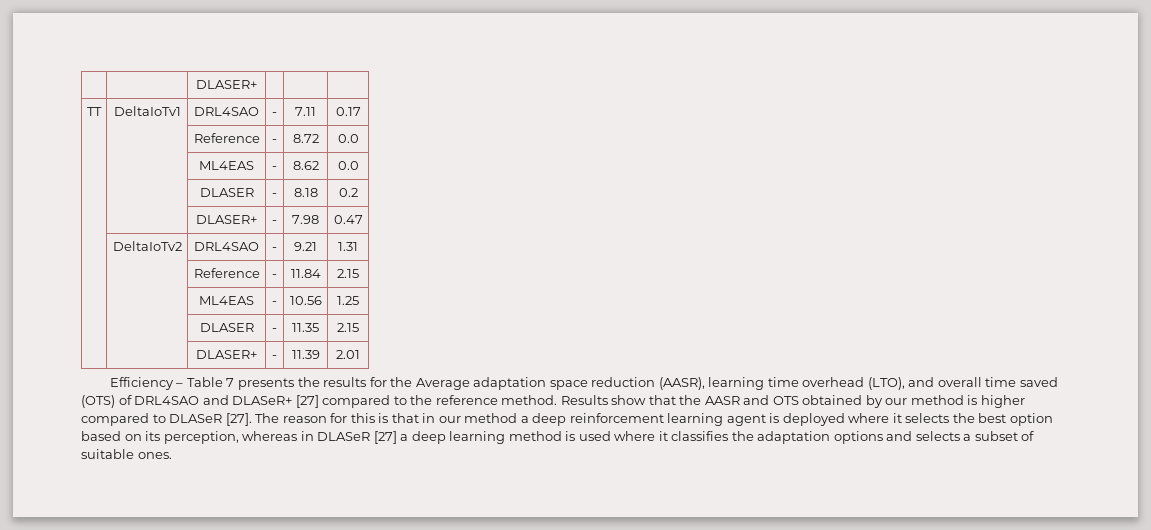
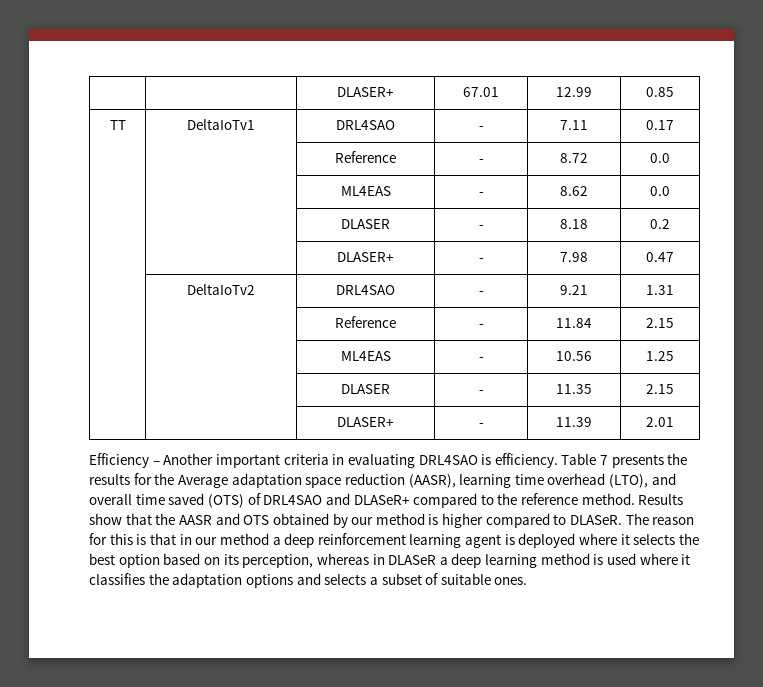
[196,80,257,89] | | DLASER+ | | | -> [337,87,394,97] [463,87,499,97] [556,87,592,97] [646,87,674,97] | | DLASER+ | 67.01 | 12.99 | 0.85
(184, 385) none -> [163,453,558,468] Another important criteria in evaluating DRL4SAO is efficiency.
[295,395,319,408] [27] -> (410, 500) none
[169,413,252,426] DLASeR [27]. -> [570,515,623,525] DLASeR.
[373,431,397,444] [27] -> (437, 560) none

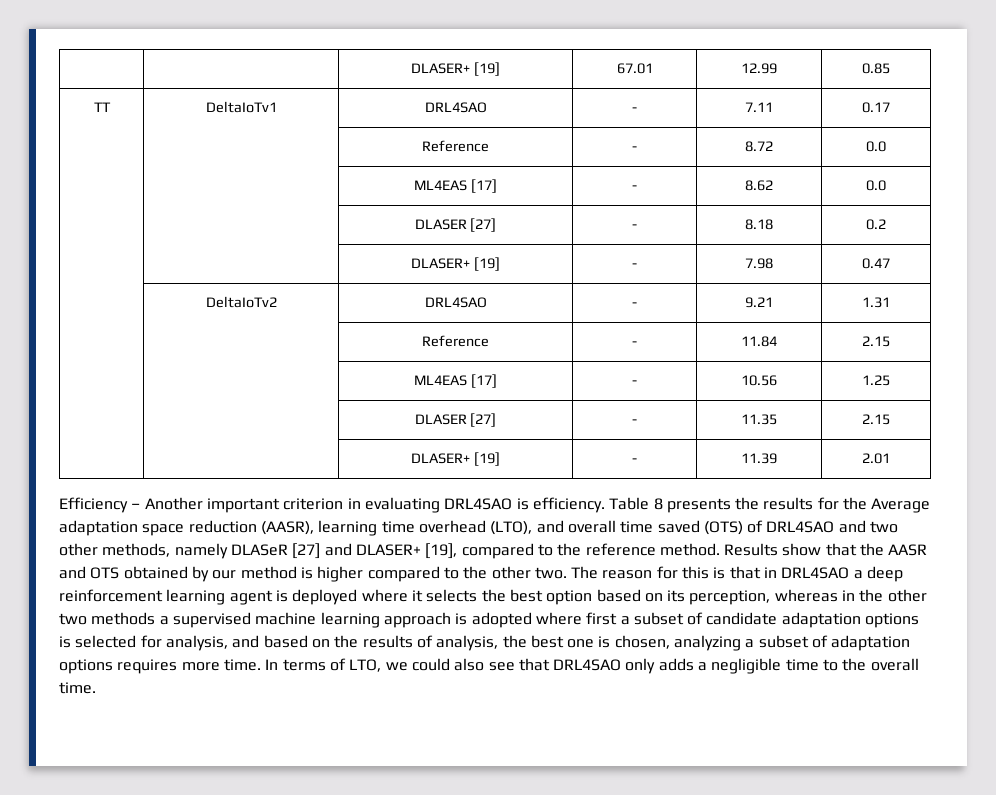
[337,87,394,97] | | DLASER+ -> [411,62,500,76] | | DLASER+ [19]
(391, 191) none -> [470,179,497,193] [17]
(390, 224) none -> [470,218,497,232] [27]
(394, 257) none -> [473,257,500,271] [19]
(391, 356) none -> [470,374,497,388] [17]
(390, 389) none -> [470,413,497,427] [27]
(394, 422) none -> [473,452,500,466] [19]
[283,454,329,465] criteria -> [283,498,344,510] criterion
[600,455,609,465] 7 -> [653,498,663,510] 8
[353,495,410,505] DLASeR+ -> [870,521,899,533] [59,543,458,559] two other methods, namely DLASeR [27] and DLASER+ [19],
[570,515,623,525] DLASeR. -> [463,566,567,579] the other two.
[195,533,269,545] our method -> [781,567,850,579] DRL4SAO
[388,553,691,568] [89,573,528,588] DLASeR a deep learning method is used where it classifies the adaptation options and selects a subset of suitable ones. -> [859,589,927,602] [59,612,920,628] [59,635,911,651] [59,658,919,674] [59,682,96,694] the other two methods a supervised machine learning approach is adopted where first a subset of candidate adaptation options is selected for analysis, and based on the results of analysis, the best one is chosen, analyzing a subset of adaptation options requires more time. In terms of LTO, we could also see that DRL4SAO only adds a negligible time to the overall time.

